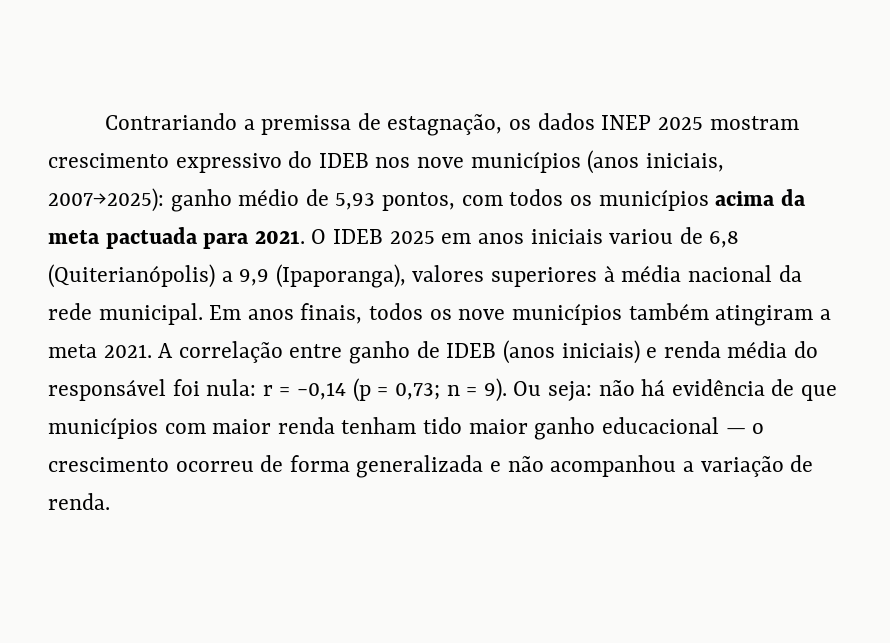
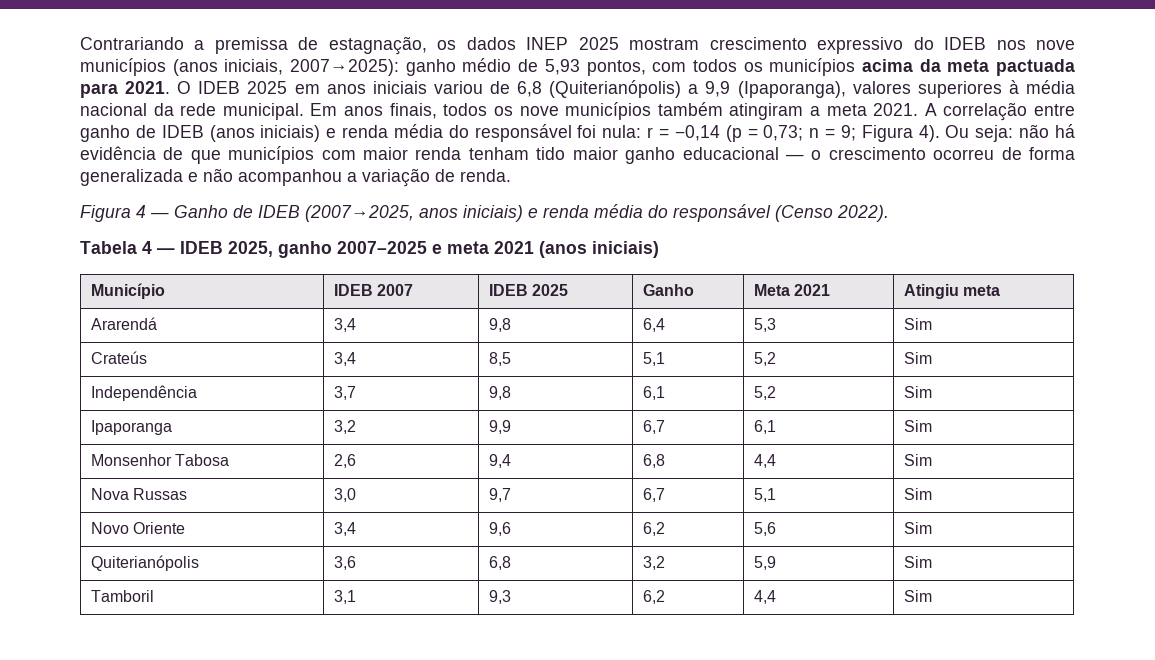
[483,378,507,402] 9). -> [840,125,940,142] 9; Figura 4).
(110, 501) none -> [80,204,889,222] [80,241,659,258] [90,283,165,299] [333,284,414,296] [488,284,569,296] [642,284,694,296] [753,284,831,296] [903,284,1001,299] [90,317,157,330] [333,318,356,332] [488,318,511,332] [642,318,665,332] [753,318,776,332] [903,318,932,330] [90,351,147,364] [333,352,356,366] [488,352,511,366] [642,352,665,366] [753,352,776,366] [903,352,932,364] [90,385,197,401] [333,386,356,400] [488,386,511,400] [642,386,665,400] [753,386,776,400] [903,386,932,398] [90,420,172,435] [333,420,356,434] [488,420,511,434] [642,420,665,434] [753,420,776,434] [903,420,932,432] [90,454,230,466] [333,454,356,468] [488,454,511,468] [642,454,665,468] [753,454,776,468] [903,454,932,466] [90,488,188,500] [333,488,356,502] [488,488,511,502] [642,488,665,502] [753,488,776,502] [903,488,932,500] [90,522,186,534] [333,522,356,536] [488,522,511,536] [642,522,665,536] [753,522,776,536] [903,522,932,534] [90,555,199,571] [333,556,356,570] [488,556,511,570] [642,556,665,570] [753,556,776,570] [903,556,932,568] [90,590,154,602] [333,590,356,604] [488,590,511,604] [642,590,665,604] [753,590,776,604] [903,590,932,602] // Figura 4 — Ganho de IDEB (2007→2025, anos iniciais) e renda média do responsável (Censo 2022). // Tabela 4 — IDEB 2025, ganho 2007–2025 e meta 2021 (anos iniciais) // Município | IDEB 2007 | IDEB 2025 | Ganho | Meta 2021 | Atingiu meta // Ararendá | 3,4 | 9,8 | 6,4 | 5,3 | Sim // Crateús | 3,4 | 8,5 | 5,1 | 5,2 | Sim // Independência | 3,7 | 9,8 | 6,1 | 5,2 | Sim // Ipaporanga | 3,2 | 9,9 | 6,7 | 6,1 | Sim // Monsenhor Tabosa | 2,6 | 9,4 | 6,8 | 4,4 | Sim // Nova Russas | 3,0 | 9,7 | 6,7 | 5,1 | Sim // Novo Oriente | 3,4 | 9,6 | 6,2 | 5,6 | Sim // Quiterianópolis | 3,6 | 6,8 | 3,2 | 5,9 | Sim // Tamboril | 3,1 | 9,3 | 6,2 | 4,4 | Sim

